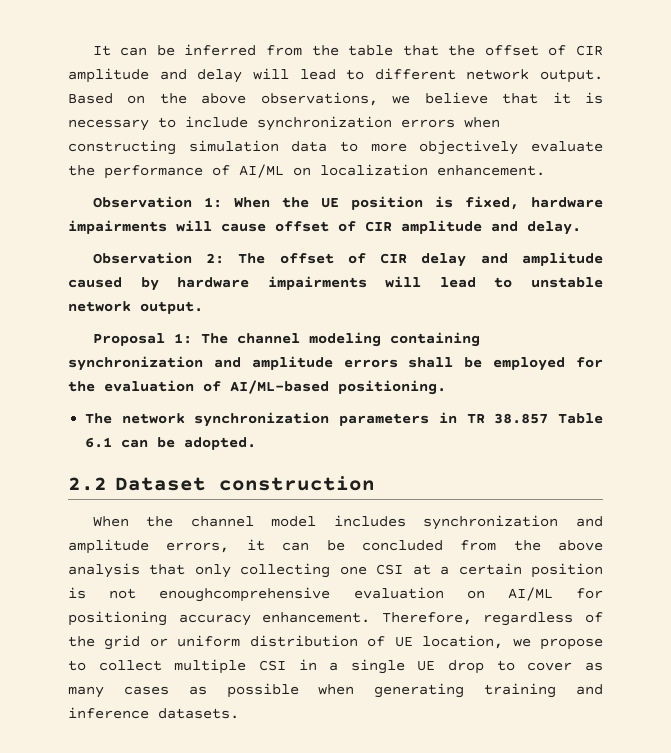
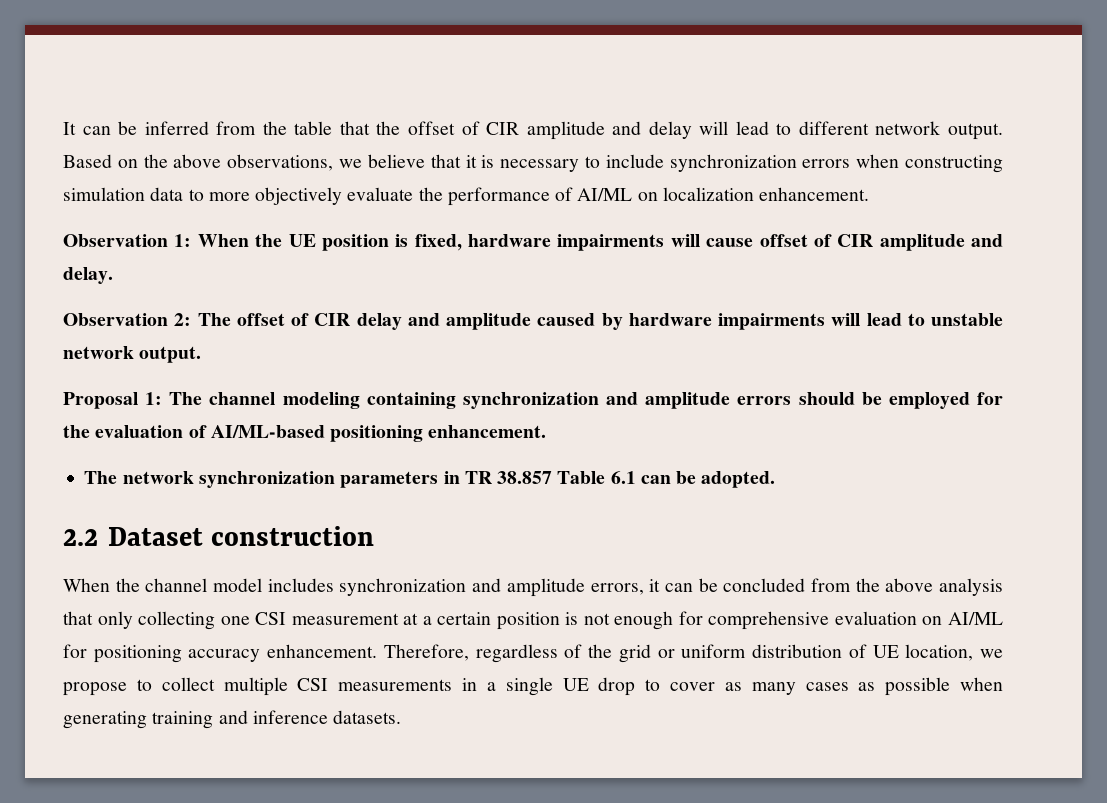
[408,357,454,368] shall -> [798,392,855,405] should
[338,380,446,395] positioning. -> [330,425,547,442] positioning enhancement.
(404, 569) none -> [291,613,399,625] measurement
[159,587,331,602] enoughcomprehensive -> [614,611,830,630] enough for comprehensive
(286, 665) none -> [338,679,453,691] measurements

